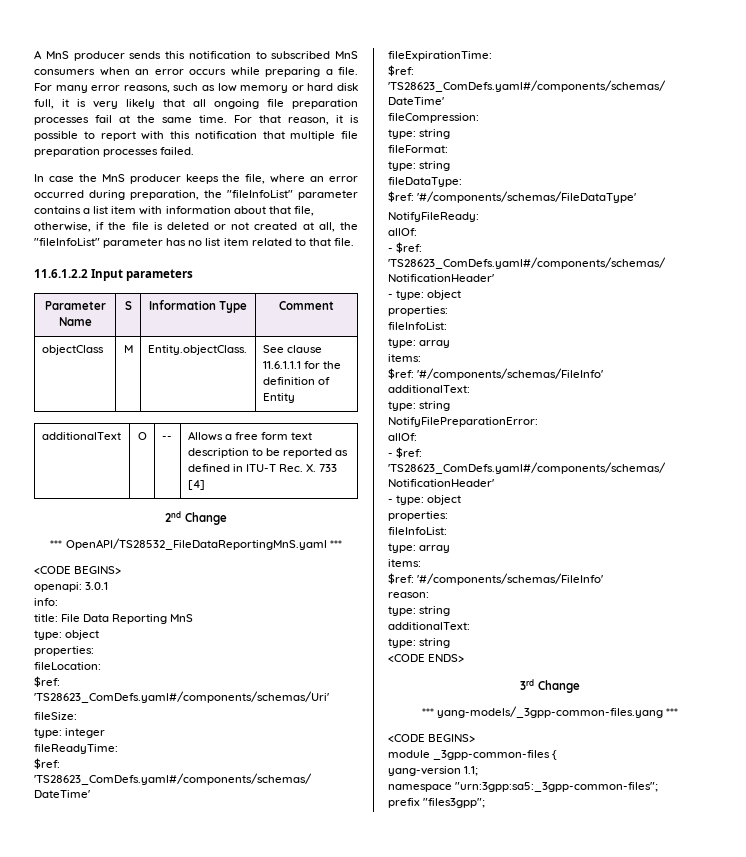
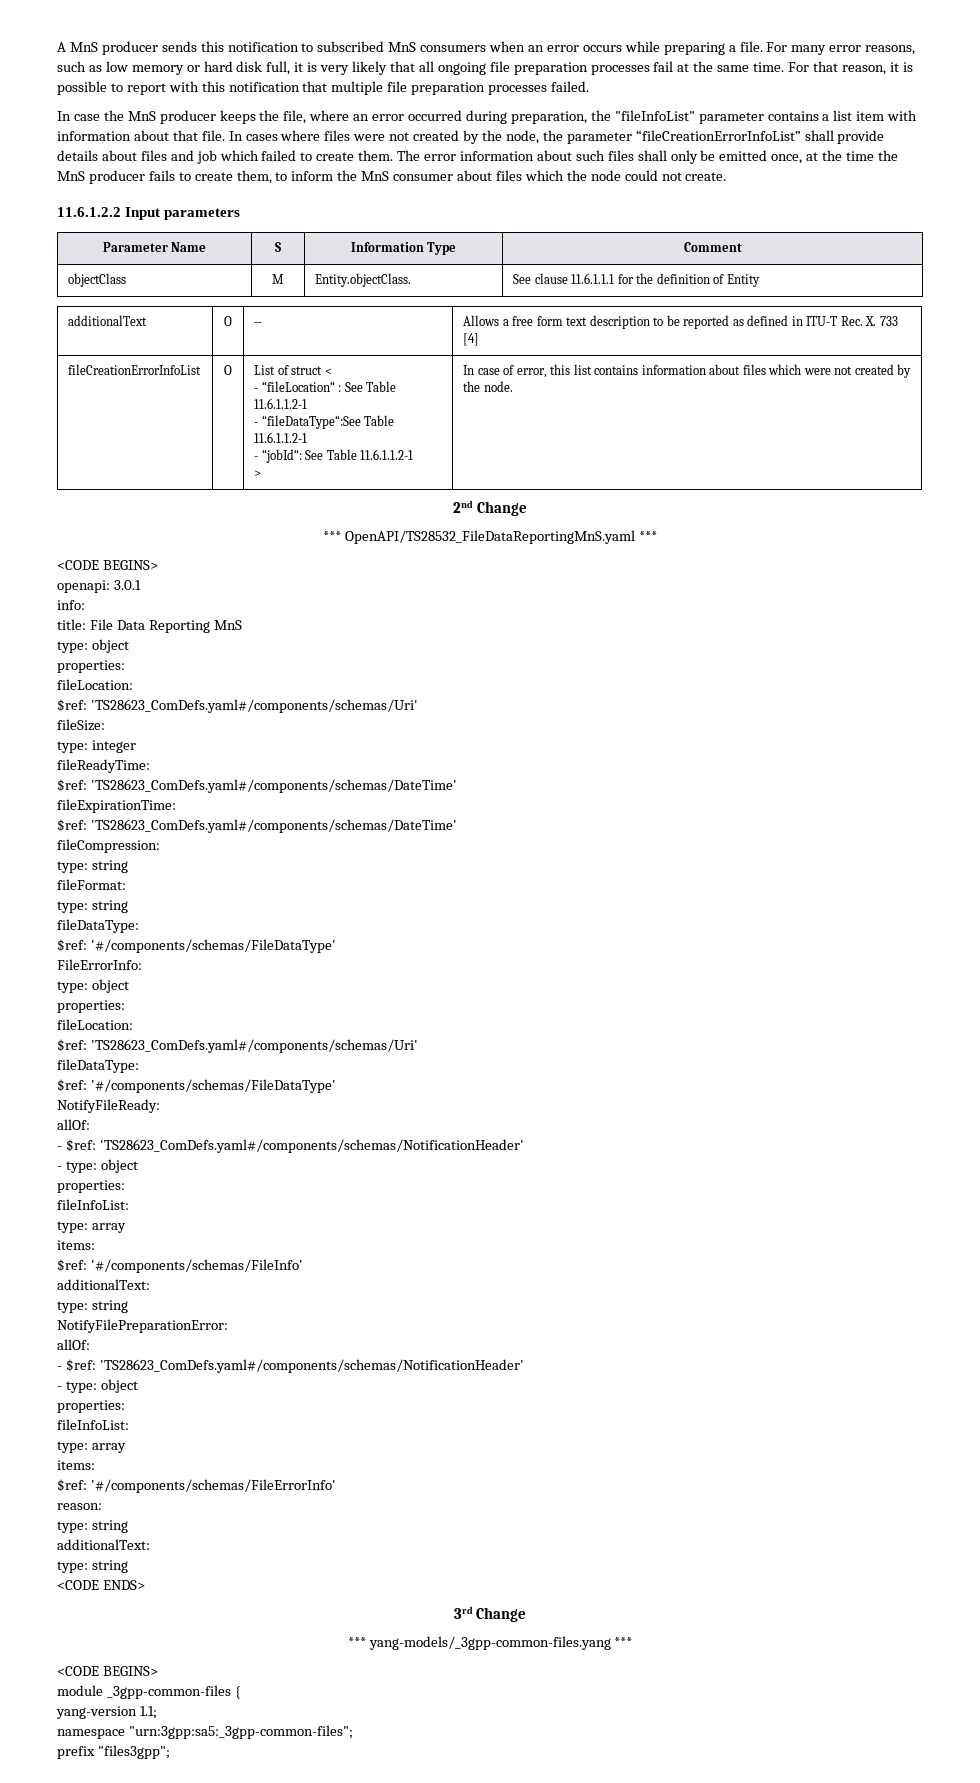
[293,206,314,216] [34,222,359,232] [34,238,354,248] file, otherwise, if the file is deleted or not created at all, the "fileInfoList" parameter has no list item related to that file. -> [201,130,885,144] [57,150,898,164] [57,170,727,184] file. In cases where files were not created by the node, the parameter “fileCreationErrorInfoList” shall provide details about files and job which failed to create them. The error information about such files shall only be emitted once, at the time the MnS producer fails to create them, to inform the MnS consumer about files which the node could not create.
(205, 485) none -> [68,364,202,375] [224,365,232,375] [254,365,332,375] [254,381,397,392] [254,398,308,409] [254,415,395,429] [254,432,308,443] [254,449,414,463] [254,470,262,477] [463,364,912,378] [463,381,513,392] // fileCreationErrorInfoList | O | List of struct < // - “fileLocation“ : See Table 11.6.1.1.2-1 // - “fileDataType“:See Table 11.6.1.1.2-1 // - “jobId“: See Table 11.6.1.1.2-1 // > | In case of error, this list contains information about files which were not created by the node.
(637, 197) none -> [57,959,142,970] [57,979,129,993] [57,1000,125,1013] [57,1019,133,1030] [57,1039,418,1053] [57,1059,139,1073] [57,1079,336,1093] // FileErrorInfo: // type: object // properties: // fileLocation: // $ref: 'TS28623_ComDefs.yaml#/components/schemas/Uri' // fileDataType: // $ref: '#/components/schemas/FileDataType'
[417,573,604,585] '#/components/schemas/FileInfo' -> [90,1479,336,1493] '#/components/schemas/FileErrorInfo'

